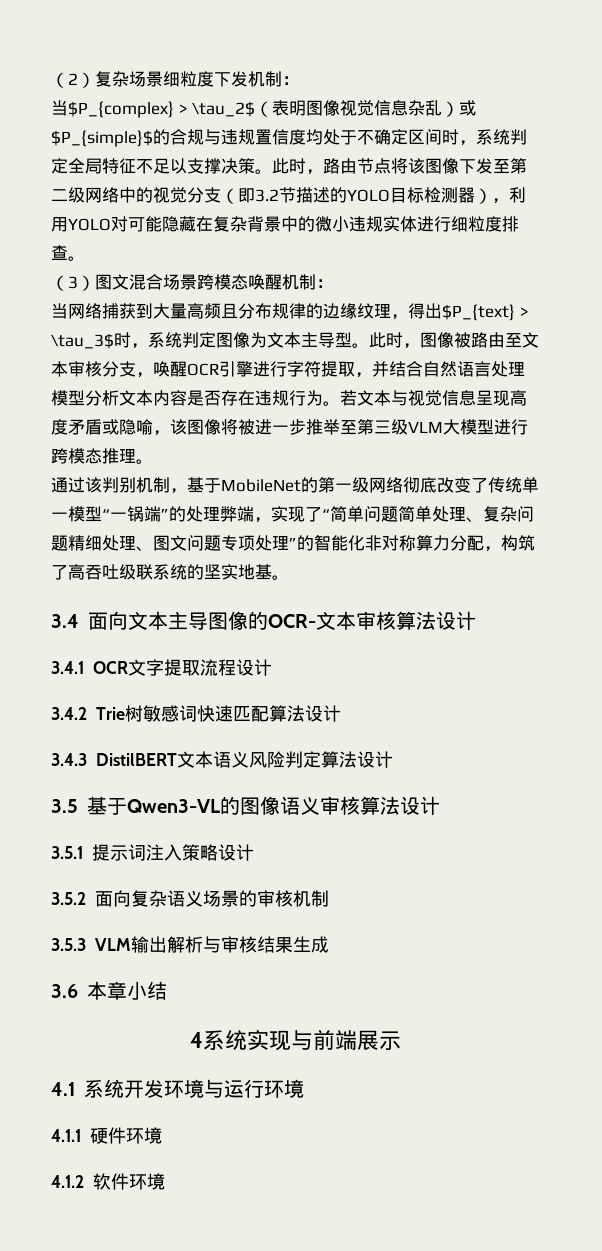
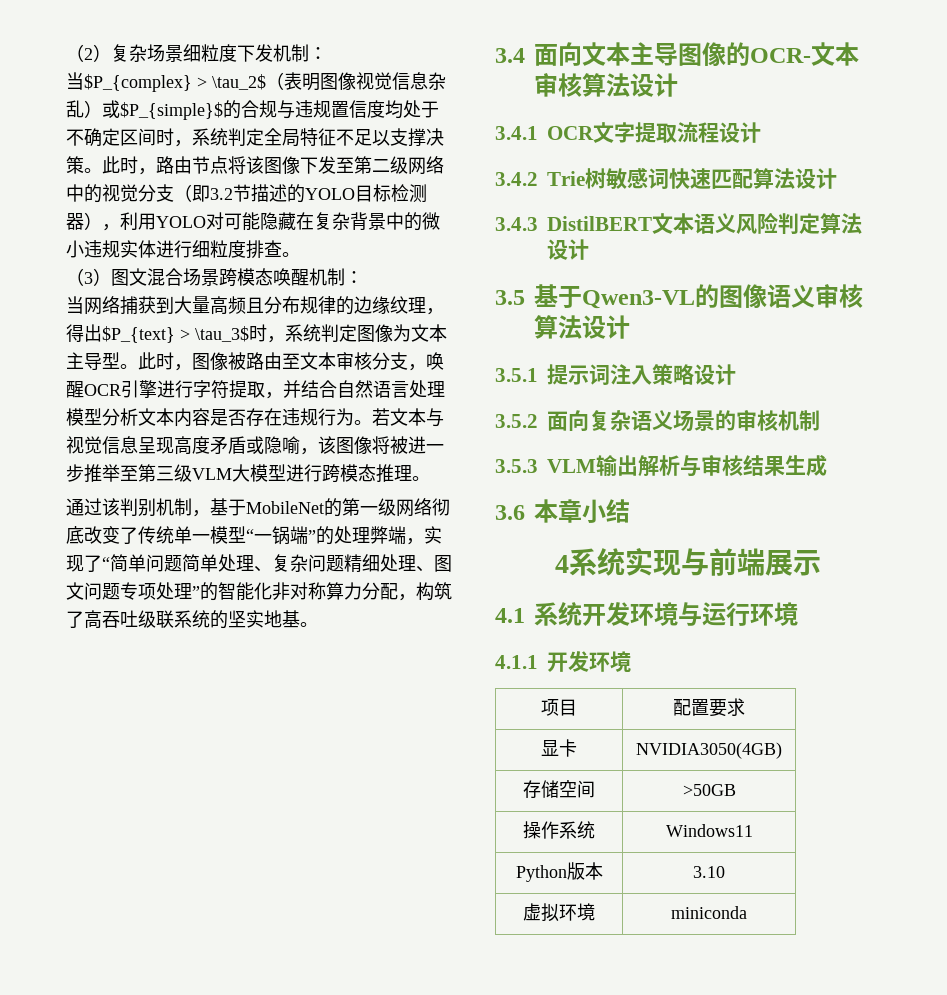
[89,1127,162,1144] [51,1173,165,1190] 硬件环境 // 4.1.2软件环境 -> [547,651,631,672] [541,699,577,716] [673,698,745,717] [541,739,577,757] [636,742,782,759] [523,780,595,798] [682,784,736,796] [523,821,595,839] [665,824,753,837] [515,862,603,882] [693,866,725,878] [523,903,595,922] [671,906,747,919] 开发环境 // 项目 | 配置要求 // 显卡 | NVIDIA3050(4GB) // 存储空间 | >50GB // 操作系统 | Windows11 // Python版本 | 3.10 // 虚拟环境 | miniconda

